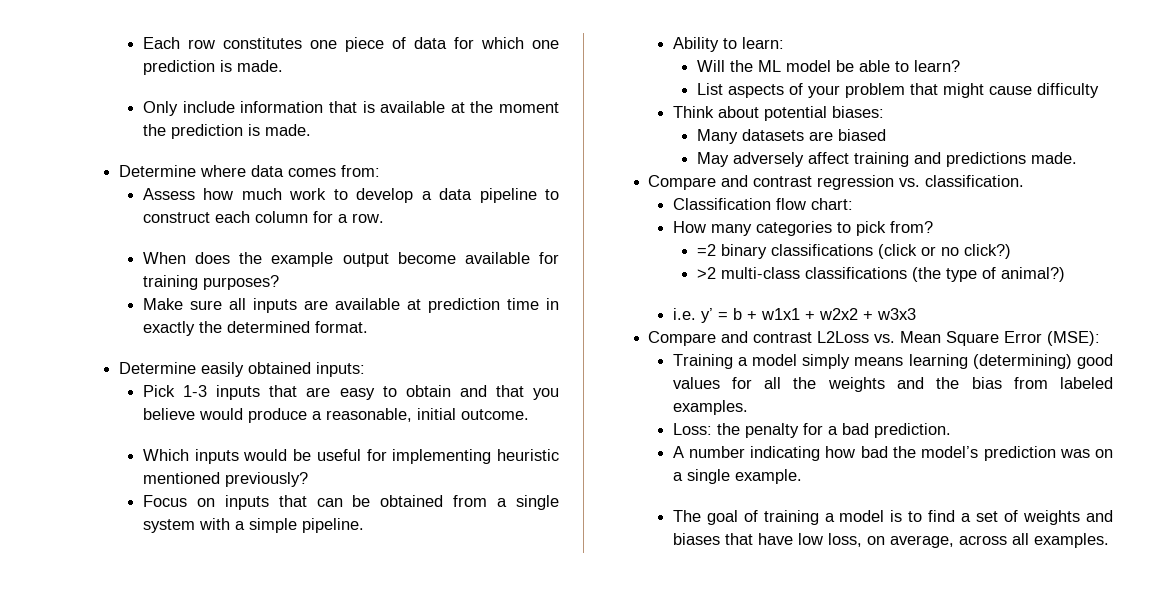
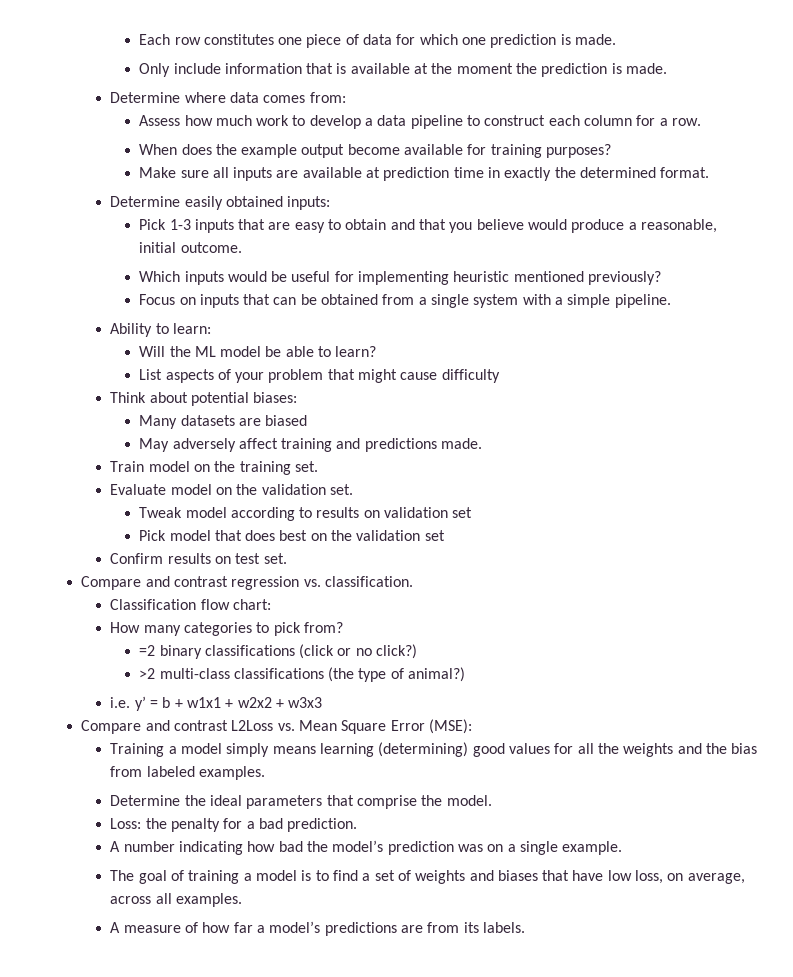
(1078, 158) none -> [110,461,318,475] [110,484,353,495] [139,507,473,521] [139,530,445,541] [110,553,287,564] // Train model on the training set. // Evaluate model on the validation set. // Tweak model according to results on validation set // Pick model that does best on the validation set // Confirm results on test set.
(748, 407) none -> [110,795,492,809] // Determine the ideal parameters that comprise the model.
(1109, 540) none -> [110,921,525,936] // A measure of how far a model’s predictions are from its labels.

